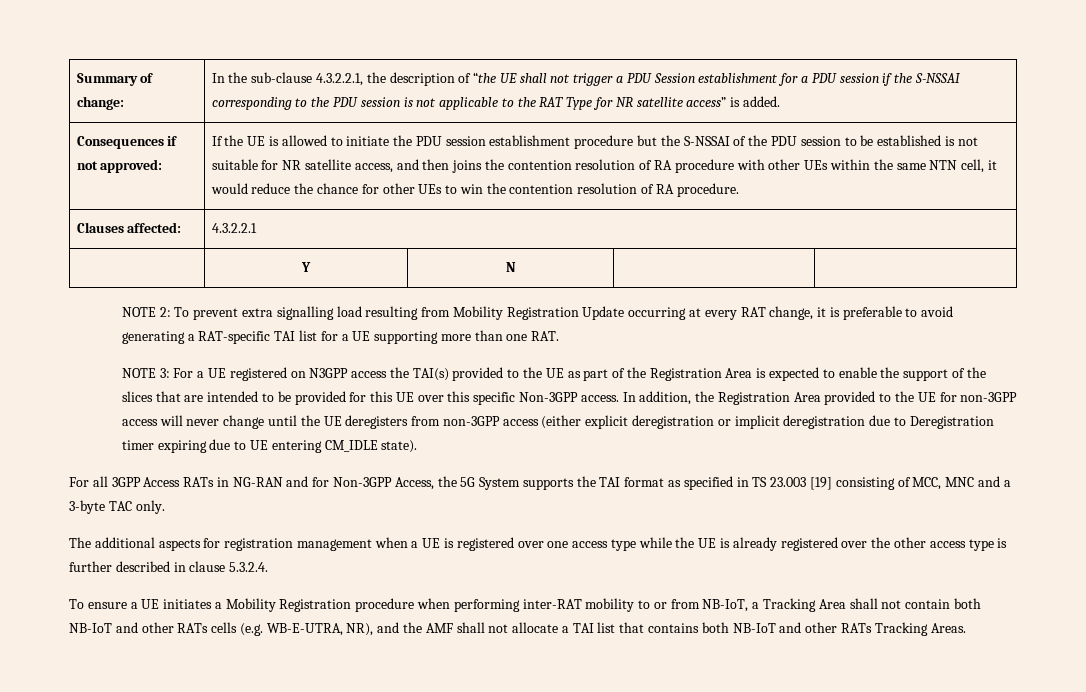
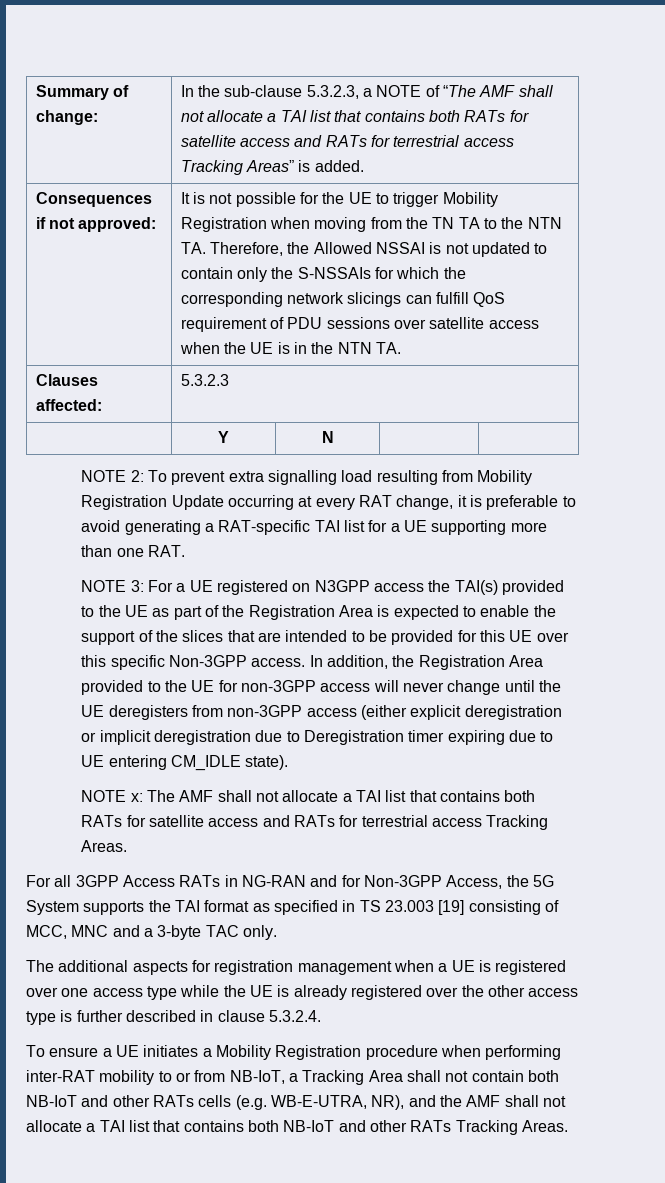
[316,72,961,86] [211,97,727,110] 4.3.2.2.1, the description of “the UE shall not trigger a PDU Session establishment for a PDU session if the S-NSSAI corresponding to the PDU session is not applicable to the RAT Type for NR satellite access” -> [306,85,553,99] [180,110,529,122] [180,135,514,147] [180,160,295,175] 5.3.2.3, a NOTE of “The AMF shall not allocate a TAI list that contains both RATs for satellite access and RATs for terrestrial access Tracking Areas”
[211,135,978,149] [211,159,997,173] [210,183,739,197] If the UE is allowed to initiate the PDU session establishment procedure but the S-NSSAI of the PDU session to be established is not suitable for NR satellite access, and then joins the contention resolution of RA procedure with other UEs within the same NTN cell, it would reduce the chance for other UEs to win the contention resolution of RA procedure. -> [180,192,498,207] [180,217,562,232] [180,242,548,257] [180,267,466,282] [180,292,506,307] [180,317,539,332] [179,342,402,354] It is not possible for the UE to trigger Mobility Registration when moving from the TN TA to the NTN TA. Therefore, the Allowed NSSAI is not updated to contain only the S-NSSAIs for which the corresponding network slicings can fulfill QoS requirement of PDU sessions over satellite access when the UE is in the NTN TA.
[211,223,257,233] 4.3.2.2.1 -> [180,374,229,386] 5.3.2.3
(418, 446) none -> [81,790,536,802] [81,815,549,830] [81,840,128,852] // NOTE x: The AMF shall not allocate a TAI list that contains both RATs for satellite access and RATs for terrestrial access Tracking Areas.

